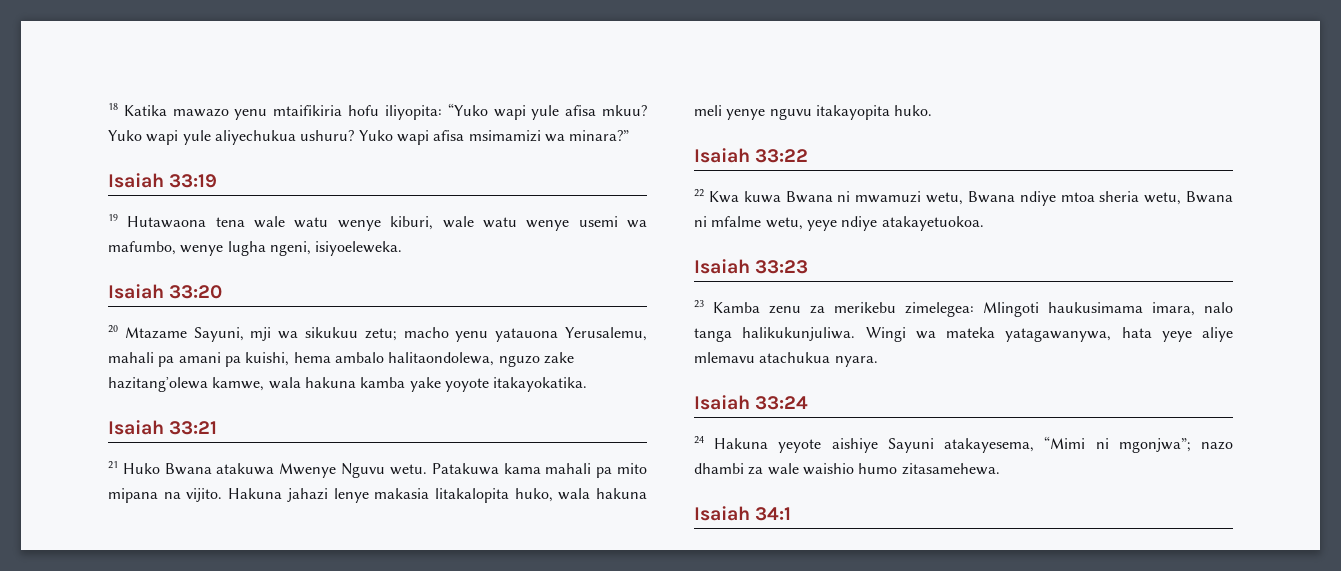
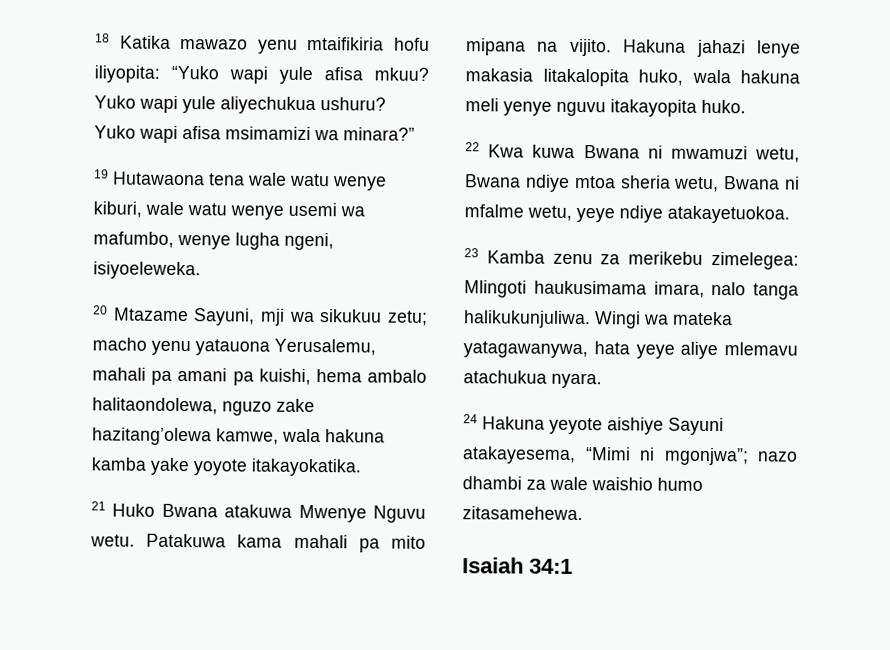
[108,173,218,188] // Isaiah 33:19 -> (415, 134) none
[108,284,223,299] // Isaiah 33:20 -> (201, 270) none
[108,420,218,435] // Isaiah 33:21 -> (361, 467) none
[694,148,809,163] // Isaiah 33:22 -> (746, 106) none
[694,259,809,274] // Isaiah 33:23 -> (790, 214) none
[694,395,809,410] // Isaiah 33:24 -> (602, 380) none

